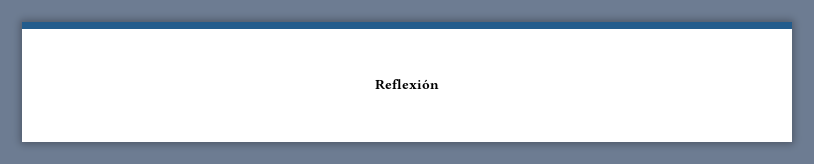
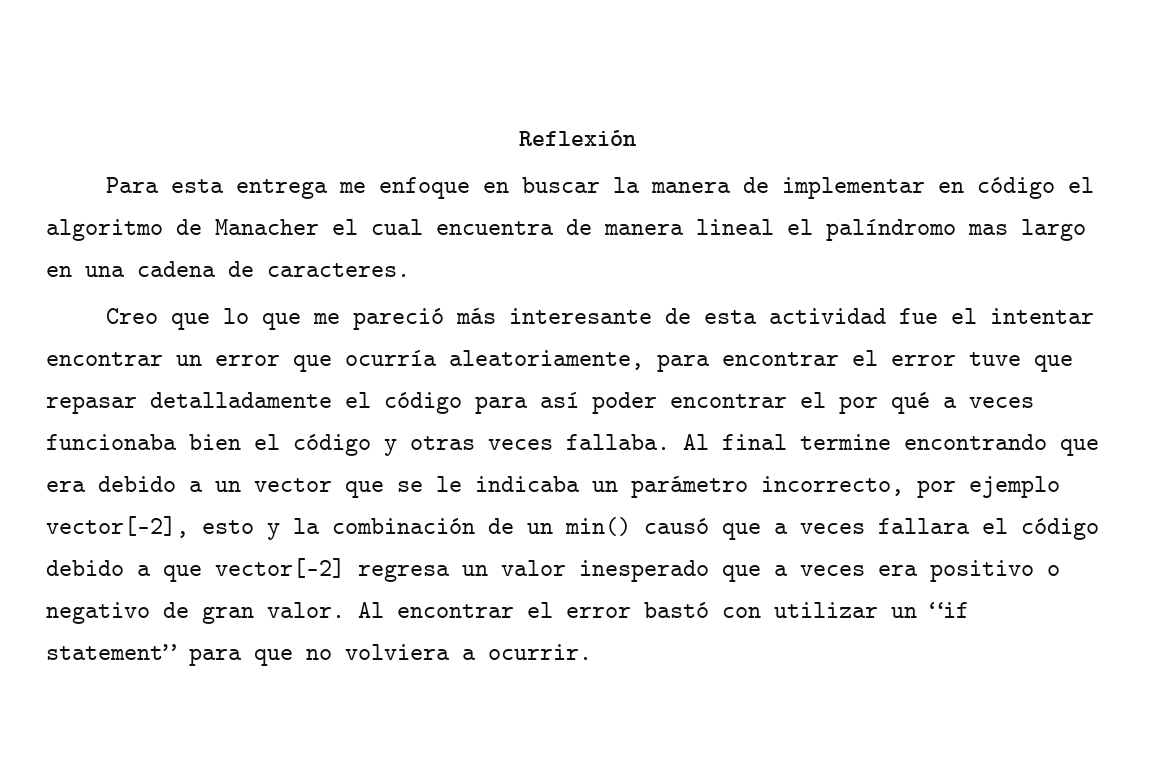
(439, 84) none -> [105,177,1094,199] [46,219,1086,241] [46,261,410,277] [105,308,1094,330] [46,350,1073,372] [46,392,1034,414] [46,434,1099,456] [46,476,1060,498] [46,516,1099,540] [46,558,1060,582] [46,602,969,624] [46,644,592,666] // Para esta entrega me enfoque en buscar la manera de implementar en código el algoritmo de Manacher el cual encuentra de manera lineal el palíndromo mas largo en una cadena de caracteres. // Creo que lo que me pareció más interesante de esta actividad fue el intentar encontrar un error que ocurría aleatoriamente, para encontrar el error tuve que repasar detalladamente el código para así poder encontrar el por qué a veces funcionaba bien el código y otras veces fallaba. Al final termine encontrando que era debido a un vector que se le indicaba un parámetro incorrecto, por ejemplo vector[-2], esto y la combinación de un min() causó que a veces fallara el código debido a que vector[-2] regresa un valor inesperado que a veces era positivo o negativo de gran valor. Al encontrar el error bastó con utilizar un “if statement” para que no volviera a ocurrir.

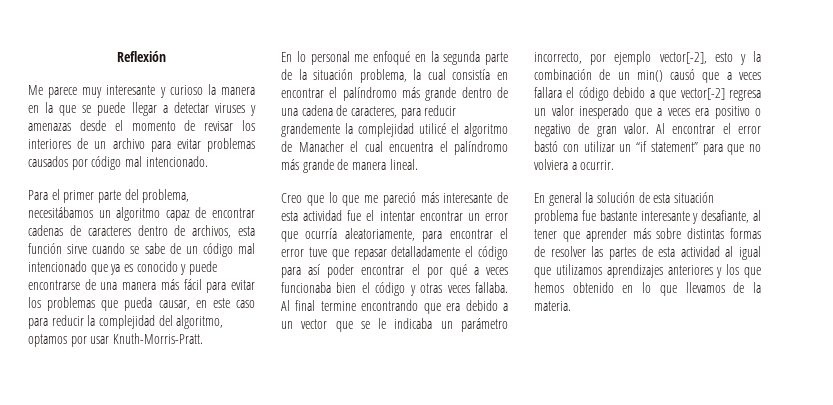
[105,177,1055,199] Para esta entrega me enfoque en buscar la manera de implementar en código -> [28,84,255,98] [28,102,256,116] [28,120,256,131] [28,138,255,152] [28,156,208,170] [28,189,190,203] [28,207,255,221] [28,225,256,238] [28,243,255,257] [28,261,217,275] [28,279,256,293] [28,297,255,311] [28,315,224,329] [28,333,203,347] [281,51,508,65] [281,69,508,83] [281,87,508,101] [281,105,457,119] [281,123,446,137] Me parece muy interesante y curioso la manera en la que se puede llegar a detectar viruses y amenazas desde el momento de revisar los interiores de un archivo para evitar problemas causados por código mal intencionado. // Para el primer parte del problema, necesitábamos un algoritmo capaz de encontrar cadenas de caracteres dentro de archivos, esta función sirve cuando se sabe de un código mal intencionado que ya es conocido y puede encontrarse de una manera más fácil para evitar los problemas que pueda causar, en este caso para reducir la complejidad del algoritmo, optamos por usar Knuth-Morris-Pratt. // En lo personal me enfoqué en la segunda parte de la situación problema, la cual consistía en encontrar el palíndromo más grande dentro de una cadena de caracteres, para reducir grandemente la complejidad utilicé
[566,219,1086,241] [46,261,410,277] de manera lineal el palíndromo mas largo en una cadena de caracteres. -> [439,141,508,155] [281,159,418,173] el palíndromo más grande de manera lineal.
(592, 652) none -> [534,192,714,206] [534,210,761,224] [534,228,761,242] [534,246,761,260] [534,264,761,278] [534,282,761,296] [534,301,571,311] // En general la solución de esta situación problema fue bastante interesante y desafiante, al tener que aprender más sobre distintas formas de resolver las partes de esta actividad al igual que utilizamos aprendizajes anteriores y los que hemos obtenido en lo que llevamos de la materia.

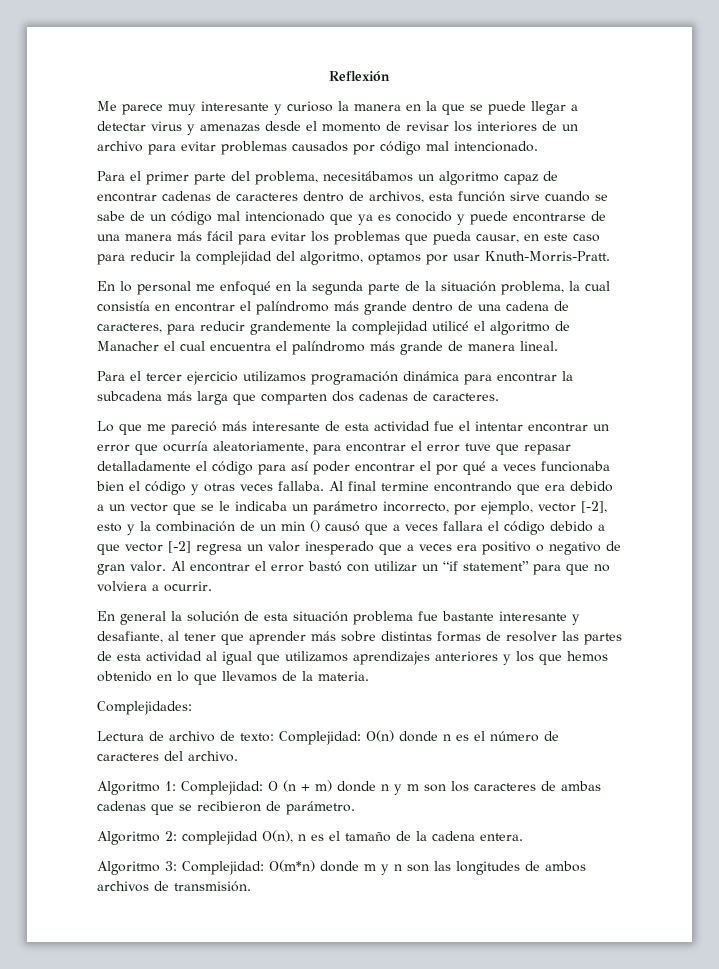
[214,103,245,113] viruses -> [151,121,182,131] virus
[281,192,338,206] Creo que lo -> [97,371,573,385] [97,391,499,405] [97,421,114,432] Para el tercer ejercicio utilizamos programación dinámica para encontrar la subcadena más larga que comparten dos cadenas de caracteres. // Lo
[614,51,707,65] ejemplo vector[-2], -> [481,501,607,515] ejemplo, vector [-2],
[636,70,663,82] min() -> [281,520,320,532] min ()
[680,88,725,100] vector[-2] -> [125,541,191,553] vector [-2]
(571, 306) none -> [97,701,192,715] [97,730,559,745] [97,751,238,762] [97,780,601,795] [97,801,355,815] [97,830,523,845] [97,860,586,875] [97,881,251,892] // Complejidades: // Lectura de archivo de texto: Complejidad: O(n) donde n es el número de caracteres del archivo. // Algoritmo 1: Complejidad: O (n + m) donde n y m son los caracteres de ambas cadenas que se recibieron de parámetro. // Algoritmo 2: complejidad O(n), n es el tamaño de la cadena entera. // Algoritmo 3: Complejidad: O(m*n) donde m y n son las longitudes de ambos archivos de transmisión.

